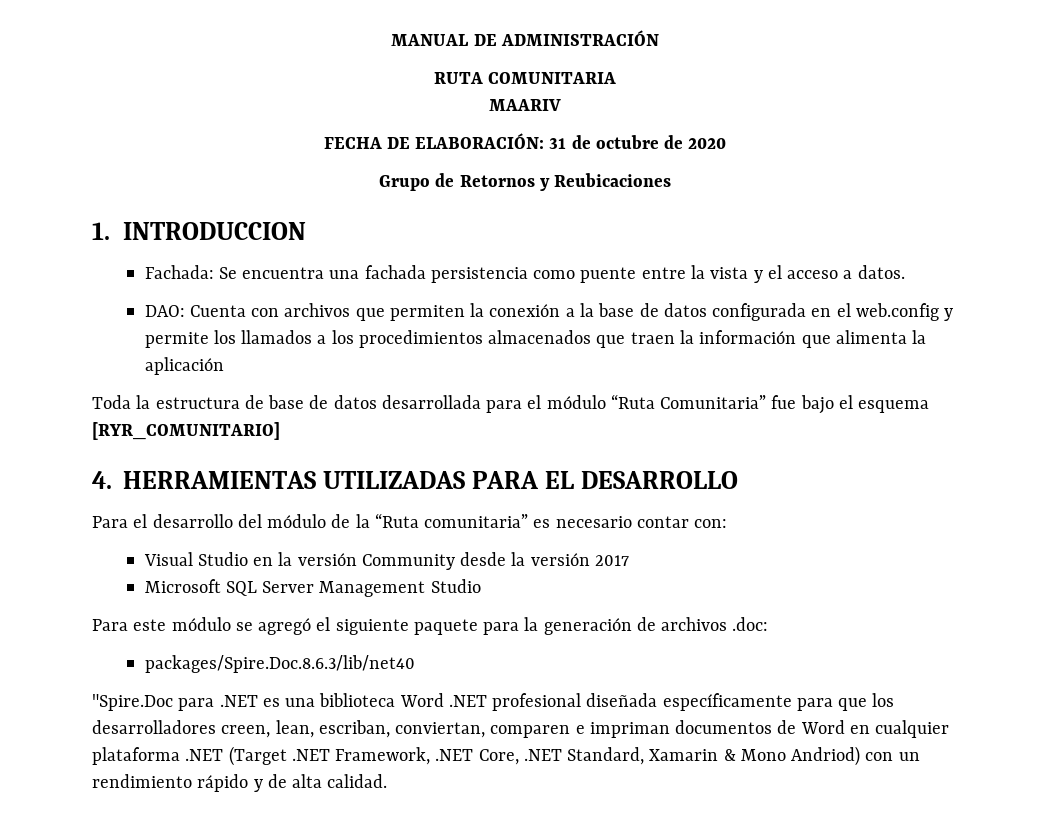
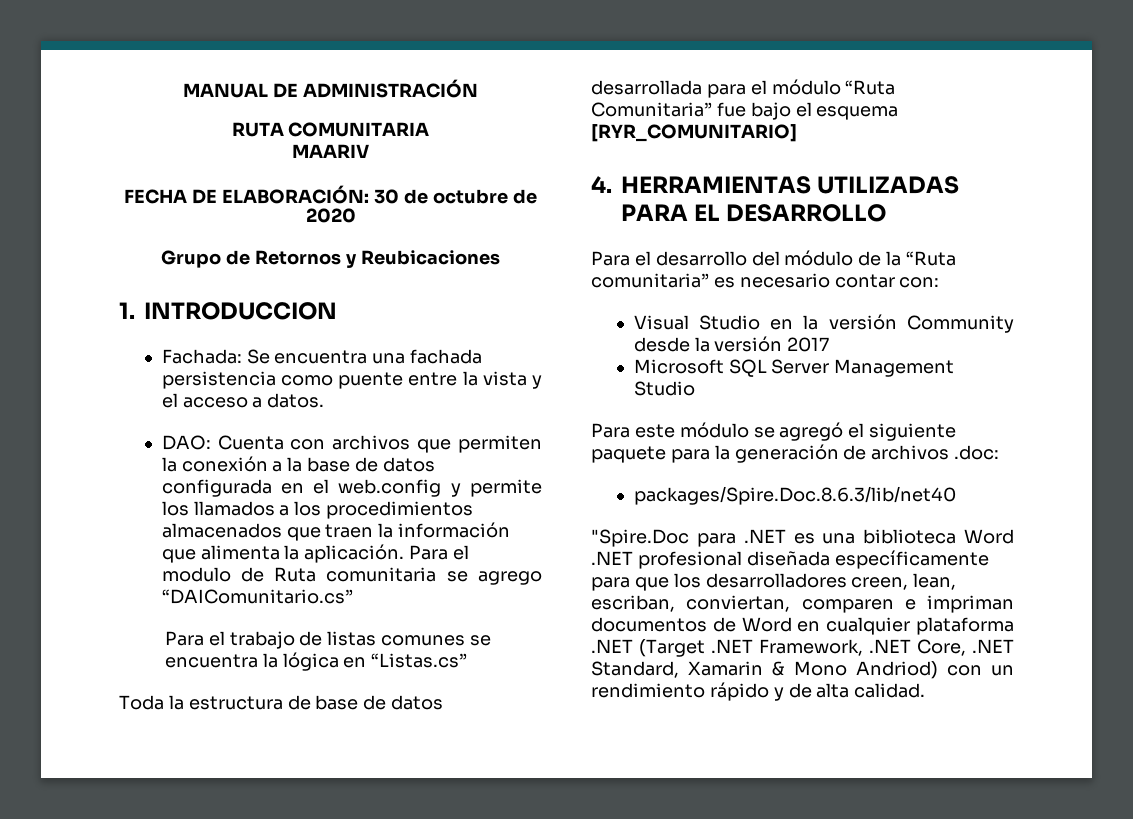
[549,138,567,149] 31 -> [374,189,399,204] 30
[144,357,224,375] aplicación -> [304,544,469,563] [161,567,542,585] [161,589,353,604] [164,631,491,649] [164,652,468,671] aplicación. Para el modulo de Ruta comunitaria se agrego “DAIComunitario.cs” // Para el trabajo de listas comunes se encuentra la lógica en “Listas.cs”

